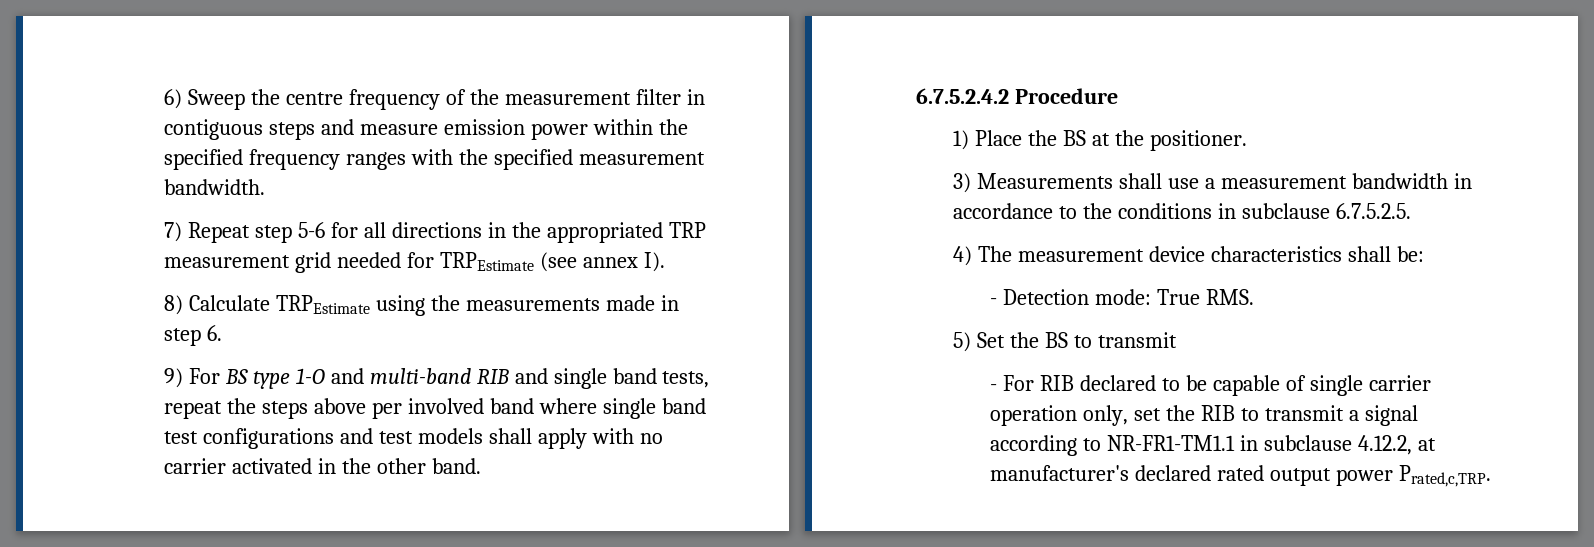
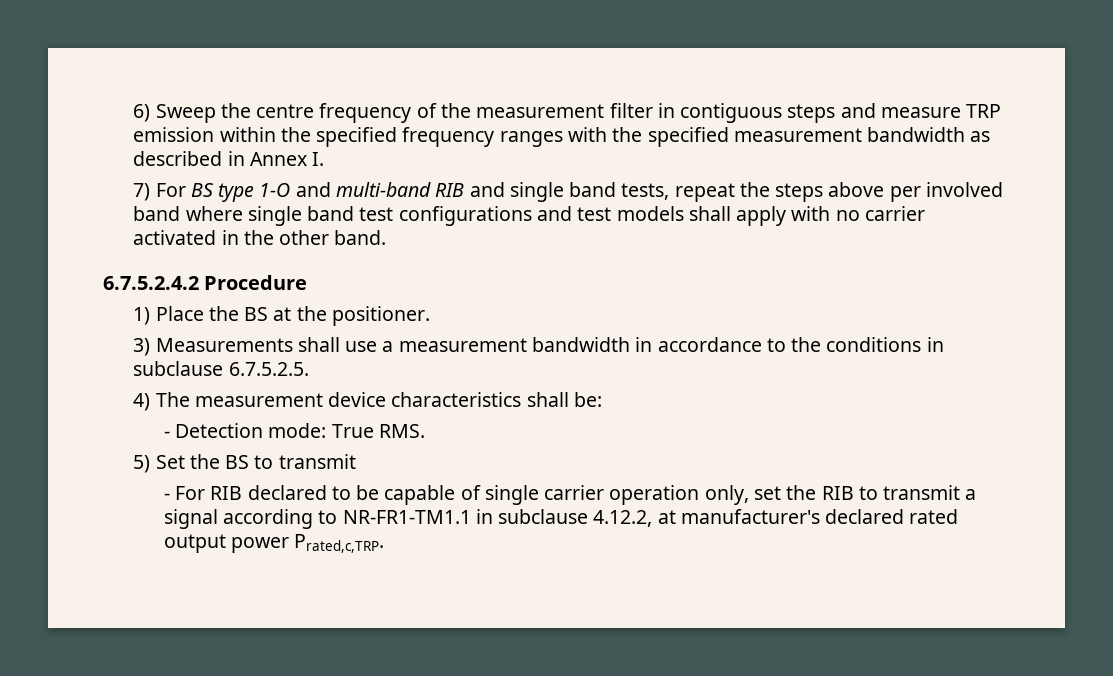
[443,119,588,140] emission power -> [966,104,1002,118] [133,127,215,142] TRP emission
[164,179,266,195] [164,222,706,243] [164,252,665,273] [164,295,679,316] [164,325,223,346] [164,368,184,388] bandwidth. // 7) Repeat step 5-6 for all directions in the appropriated TRP measurement grid needed for TRPEstimate (see annex I). // 8) Calculate TRPEstimate using the measurements made in step 6. // 9) -> [867,127,991,142] [133,151,325,166] [133,183,151,201] bandwidth as described in Annex I. // 7)

